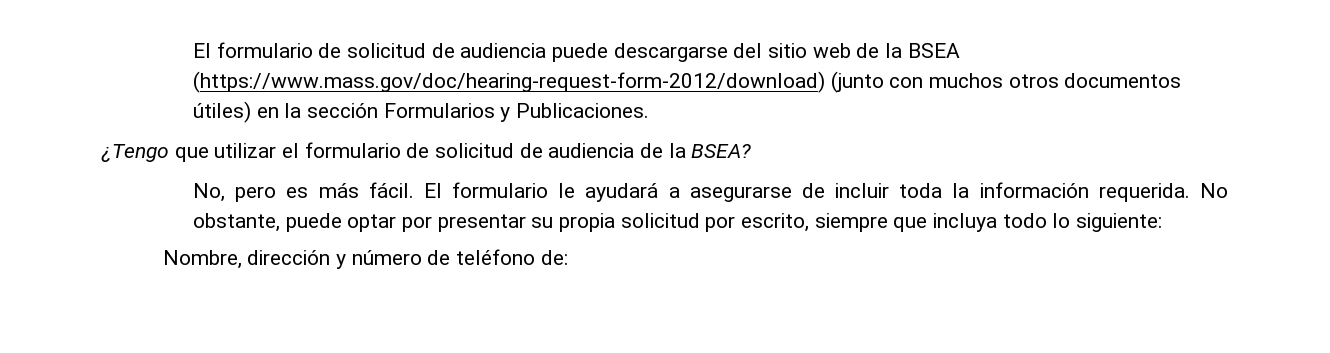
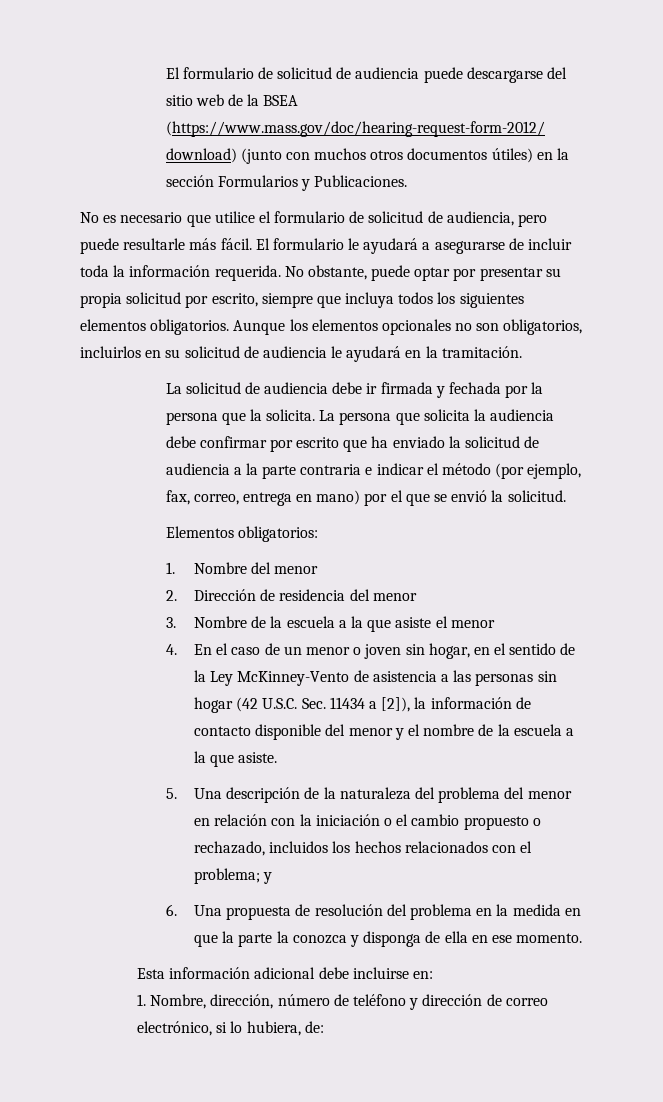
[101,143,277,162] ¿Tengo que utilizar -> [80,211,255,227] No es necesario que utilice
[548,143,752,158] [193,183,309,202] audiencia de la BSEA? // No, pero es -> [446,211,548,227] [80,238,186,254] audiencia, pero puede resultarle
[1002,213,1163,232] [162,249,536,269] todo lo siguiente: // Nombre, dirección y número de teléfono -> [398,292,524,308] [80,319,583,335] [80,346,522,362] [165,382,544,398] [165,409,555,425] [165,436,540,452] [165,463,582,479] [165,490,566,506] [165,526,318,542] [165,562,319,574] [165,589,417,601] [165,616,495,632] [165,643,576,659] [194,670,557,686] [194,697,531,713] [194,724,574,740] [194,751,278,767] [165,787,572,803] [194,814,541,830] [194,841,533,856] [194,868,273,884] [165,904,581,920] [194,931,583,947] [137,967,433,979] [137,994,548,1010] [137,1021,301,1036] todos los siguientes elementos obligatorios. Aunque los elementos opcionales no son obligatorios, incluirlos en su solicitud de audiencia le ayudará en la tramitación. // La solicitud de audiencia debe ir firmada y fechada por la persona que la solicita. La persona que solicita la audiencia debe confirmar por escrito que ha enviado la solicitud de audiencia a la parte contraria e indicar el método (por ejemplo, fax, correo, entrega en mano) por el que se envió la solicitud. // Elementos obligatorios: // 1. Nombre del menor // 2. Dirección de residencia del menor // 3. Nombre de la escuela a la que asiste el menor // 4. En el caso de un menor o joven sin hogar, en el sentido de la Ley McKinney-Vento de asistencia a las personas sin hogar (42 U.S.C. Sec. 11434 a [2]), la información de contacto disponible del menor y el nombre de la escuela a la que asiste. // 5. Una descripción de la naturaleza del problema del menor en relación con la iniciación o el cambio propuesto o rechazado, incluidos los hechos relacionados con el problema; y // 6. Una propuesta de resolución del problema en la medida en que la parte la conozca y disponga de ella en ese momento. // Esta información adicional debe incluirse en: // 1. Nombre, dirección, número de teléfono y dirección de correo electrónico, si lo hubiera,

